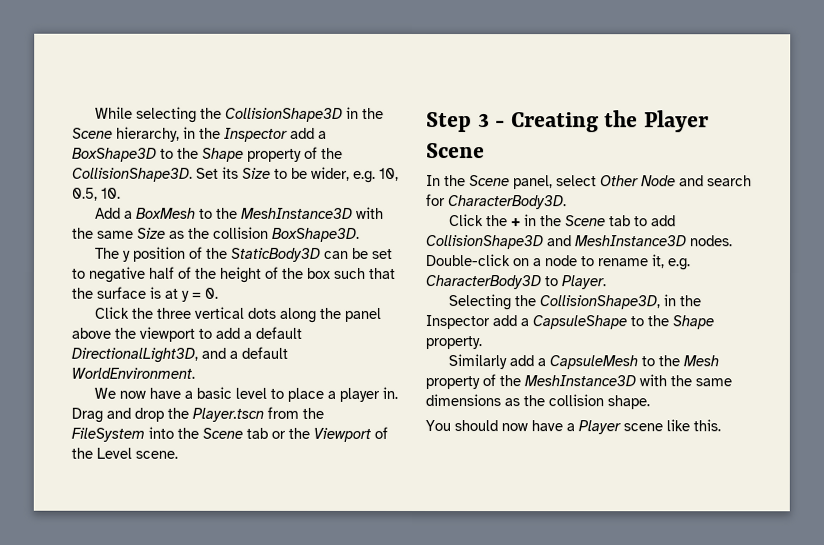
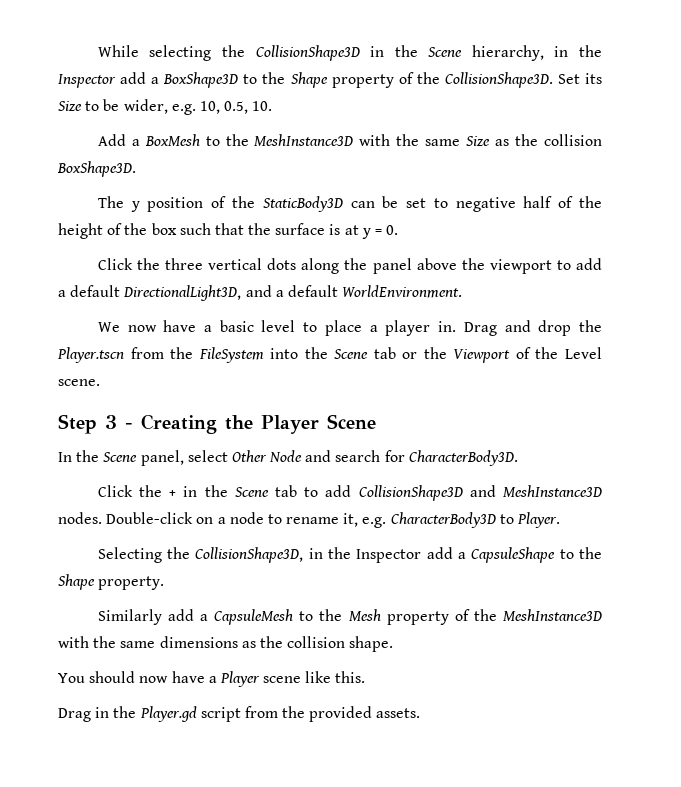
(721, 425) none -> [58,706,421,722] // Drag in the Player.gd script from the provided assets.

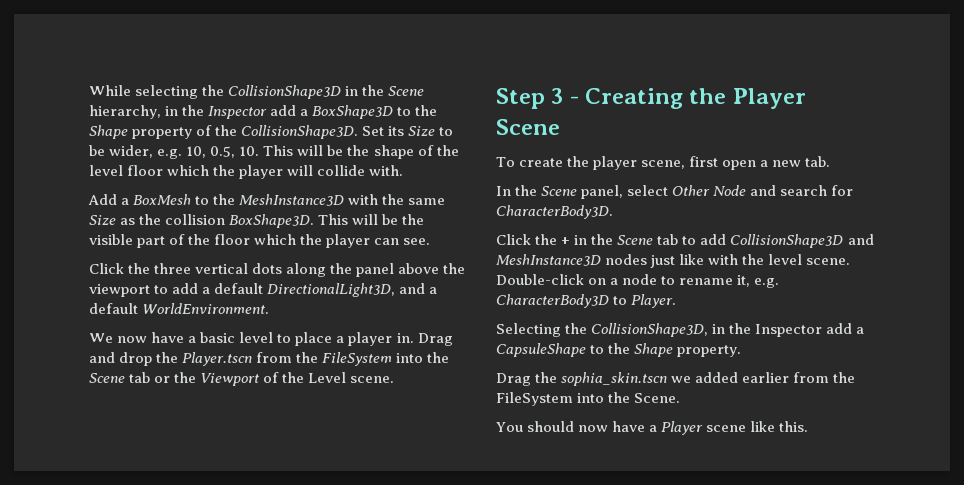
(273, 106) none -> [263,145,459,159] [89,165,404,179] This will be the shape of the level floor which the player will collide with.
[97,196,602,212] [58,223,399,239] // The y position of the StaticBody3D can be set to negative half of the height of the box such that the surface is at y = 0. -> [318,214,425,225] [89,234,431,248] This will be the visible part of the floor which the player can see.
(376, 421) none -> [496,156,831,170] // To create the player scene, first open a new tab.
[58,512,102,524] nodes. -> [605,254,851,268] nodes just like with the level scene.
[97,609,602,625] [58,636,394,652] Similarly add a CapsuleMesh to the Mesh property of the MeshInstance3D with the same dimensions as the collision shape. -> [496,372,856,386] [496,392,681,406] Drag the sophia_skin.tscn we added earlier from the FileSystem into the Scene.
[58,706,421,722] // Drag in the Player.gd script from the provided assets. -> (809, 426) none

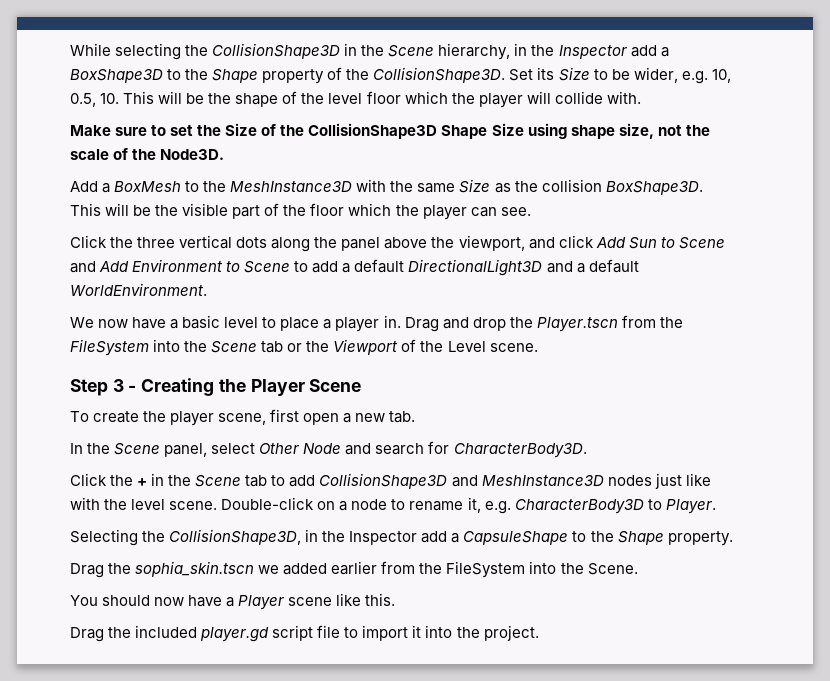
(404, 170) none -> [70,123,710,139] [70,148,225,160] // Make sure to set the Size of the CollisionShape3D Shape Size using shape size, not the scale of the Node3D.
[89,284,150,297] viewport -> [458,235,725,251] [70,259,291,273] viewport, and click Add Sun to Scene and Add Environment to Scene
[267,283,396,297] DirectionalLight3D, -> [408,259,543,276] DirectionalLight3D
(809, 426) none -> [70,625,539,642] // Drag the included player.gd script file to import it into the project.

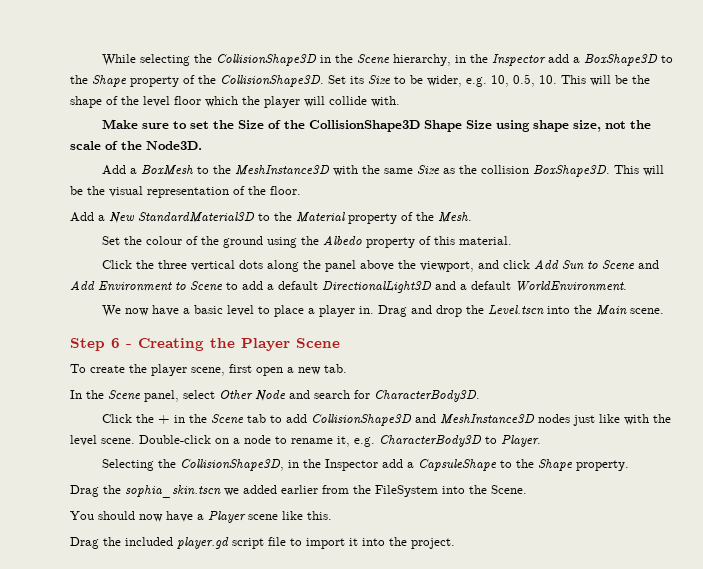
[182,203,531,220] visible part of the floor which the player can see. -> [109,186,301,198] [70,212,472,224] [101,235,512,248] visual representation of the floor. // Add a New StandardMaterial3D to the Material property of the Mesh. // Set the colour of the ground using the Albedo property of this material.
[536,315,683,332] [70,339,486,356] Player.tscn from the FileSystem into the Scene tab or the Viewport of the Level -> [487,305,627,316] Level.tscn into the Main
[112,379,124,392] 3 -> [111,338,120,348] 6

